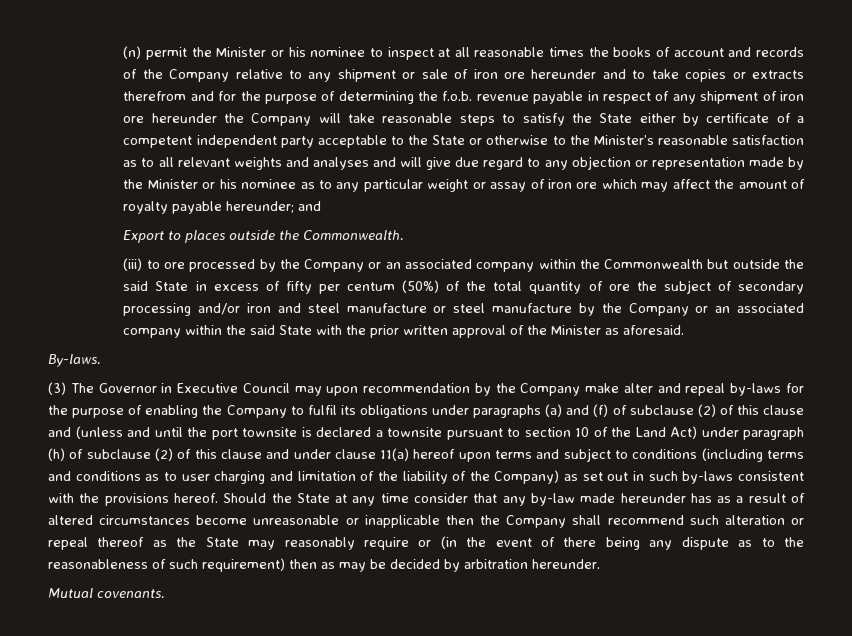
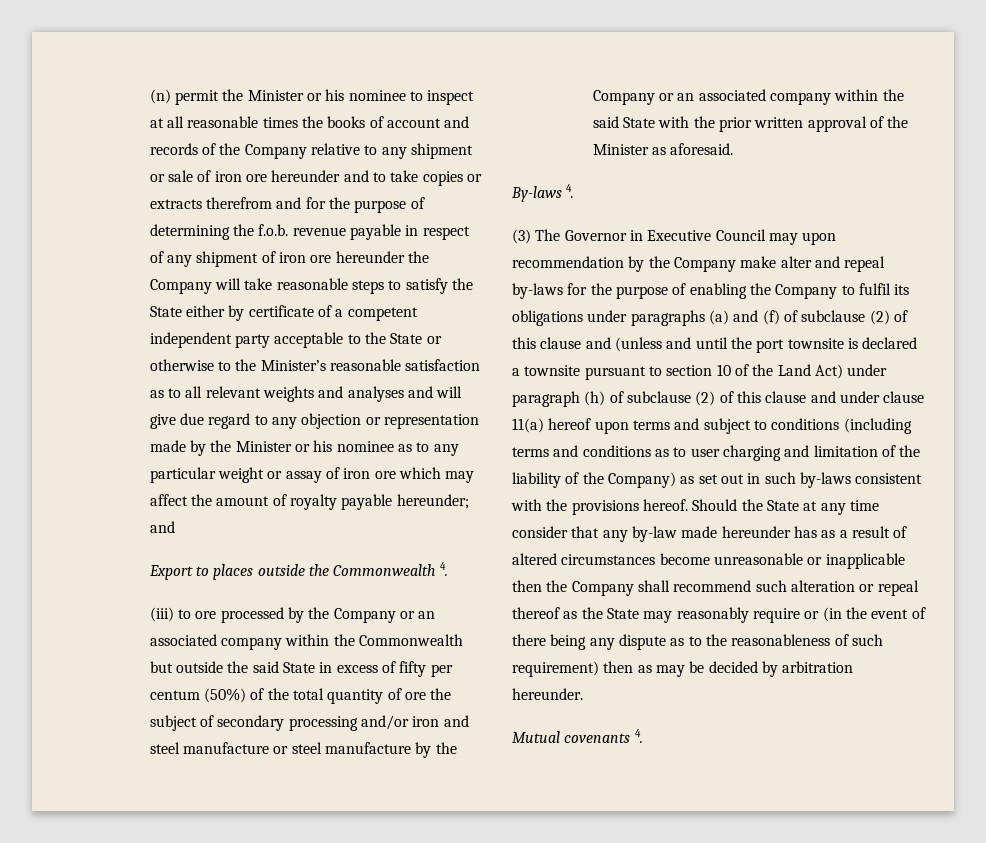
[303,230,405,241] Commonwealth. -> [333,562,448,576] Commonwealth 4.
[48,354,101,367] By-laws. -> [511,184,575,202] By-laws 4.
[97,589,165,599] covenants. -> [564,729,643,743] covenants 4.

